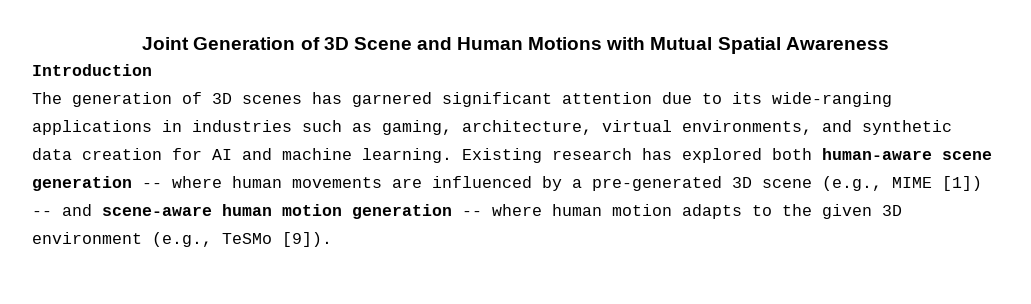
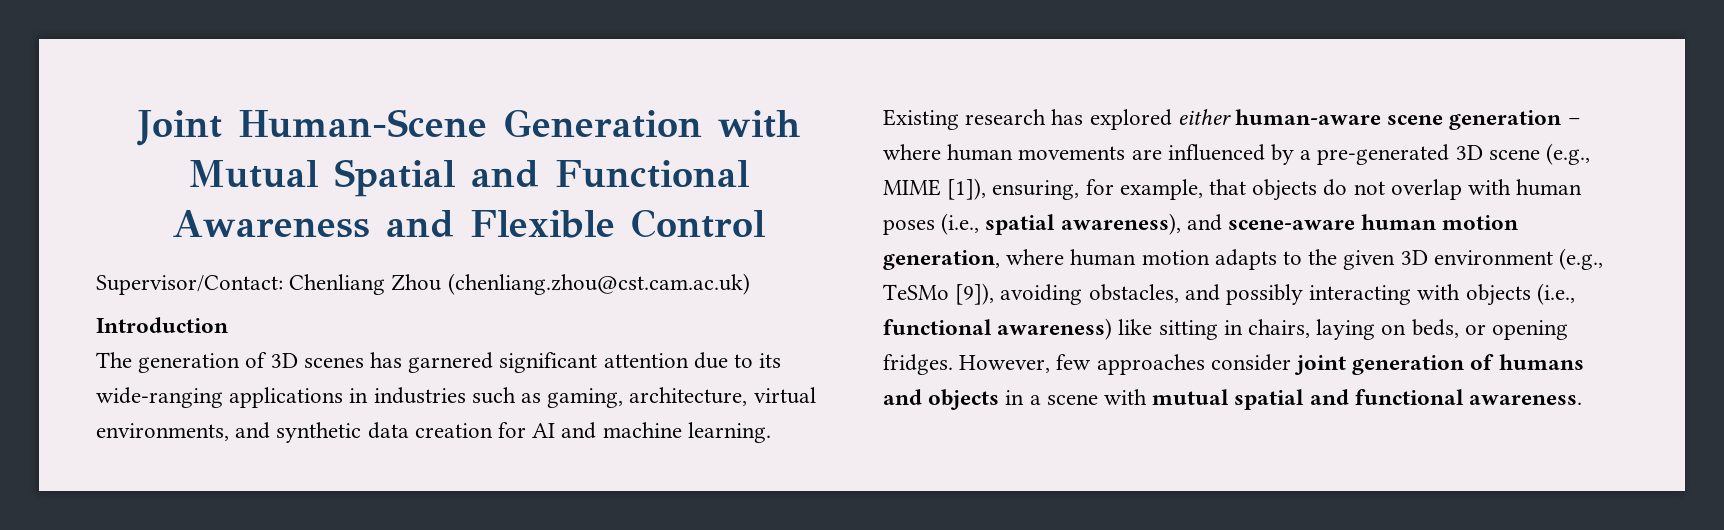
[193,37,603,50] Generation of 3D Scene and Human Motions -> [237,109,702,138] Human-Scene Generation
(781, 45) none -> [471,160,749,188] and Functional
(889, 43) none -> [385,209,765,238] [96,273,750,295] and Flexible Control // Supervisor/Contact: Chenliang Zhou (chenliang.zhou@cst.cam.ac.uk)
[772,148,812,160] both -> [1177,109,1231,125] either
[142,183,162,188] -- -> [1567,118,1581,125] –
[942,176,982,191] [32,211,52,216] [1]) -- -> [947,178,1583,201] [883,213,1181,235] [1]), ensuring, for example, that objects do not overlap with human poses (i.e., spatial awareness),
[352,204,482,219] generation -- -> [883,250,1000,270] generation,
[282,232,332,247] [9]). -> [955,283,1575,306] [883,318,1569,340] [883,354,1584,375] [883,389,1583,410] [9]), avoiding obstacles, and possibly interacting with objects (i.e., functional awareness) like sitting in chairs, laying on beds, or opening fridges. However, few approaches consider joint generation of humans and objects in a scene with mutual spatial and functional awareness.

